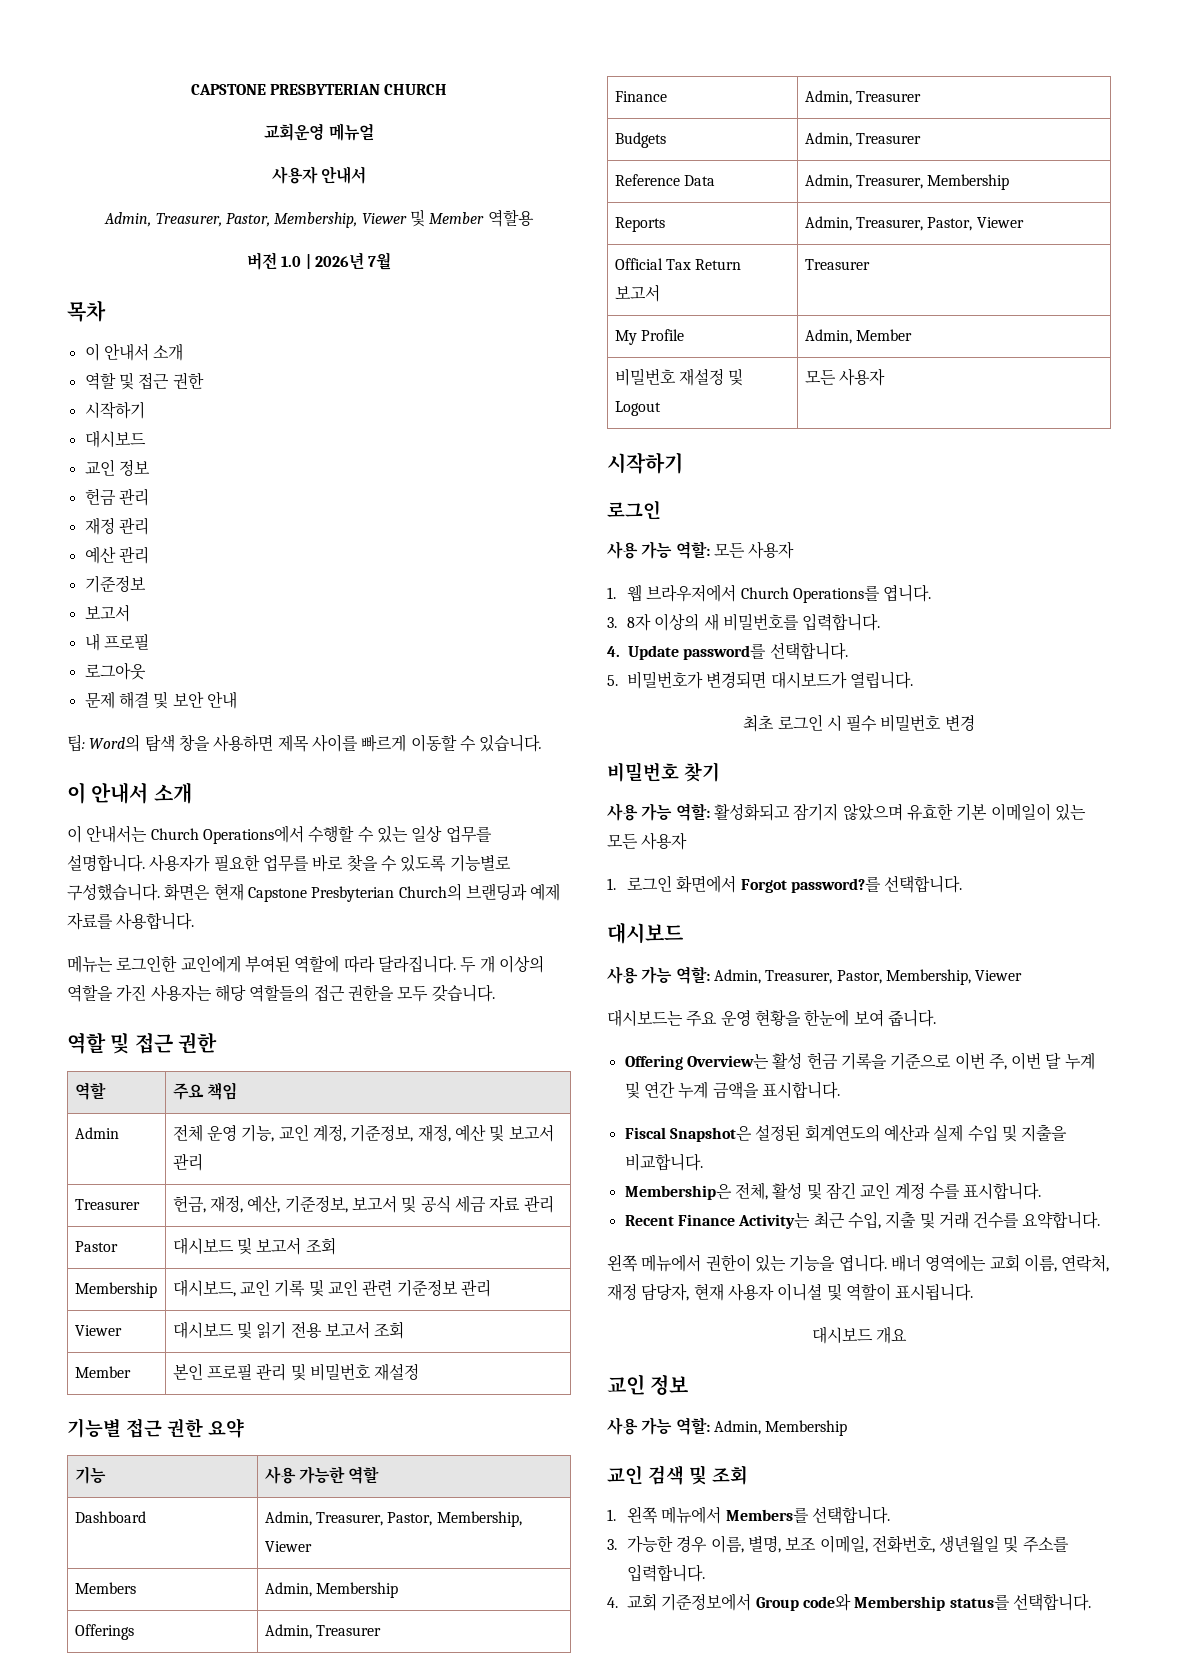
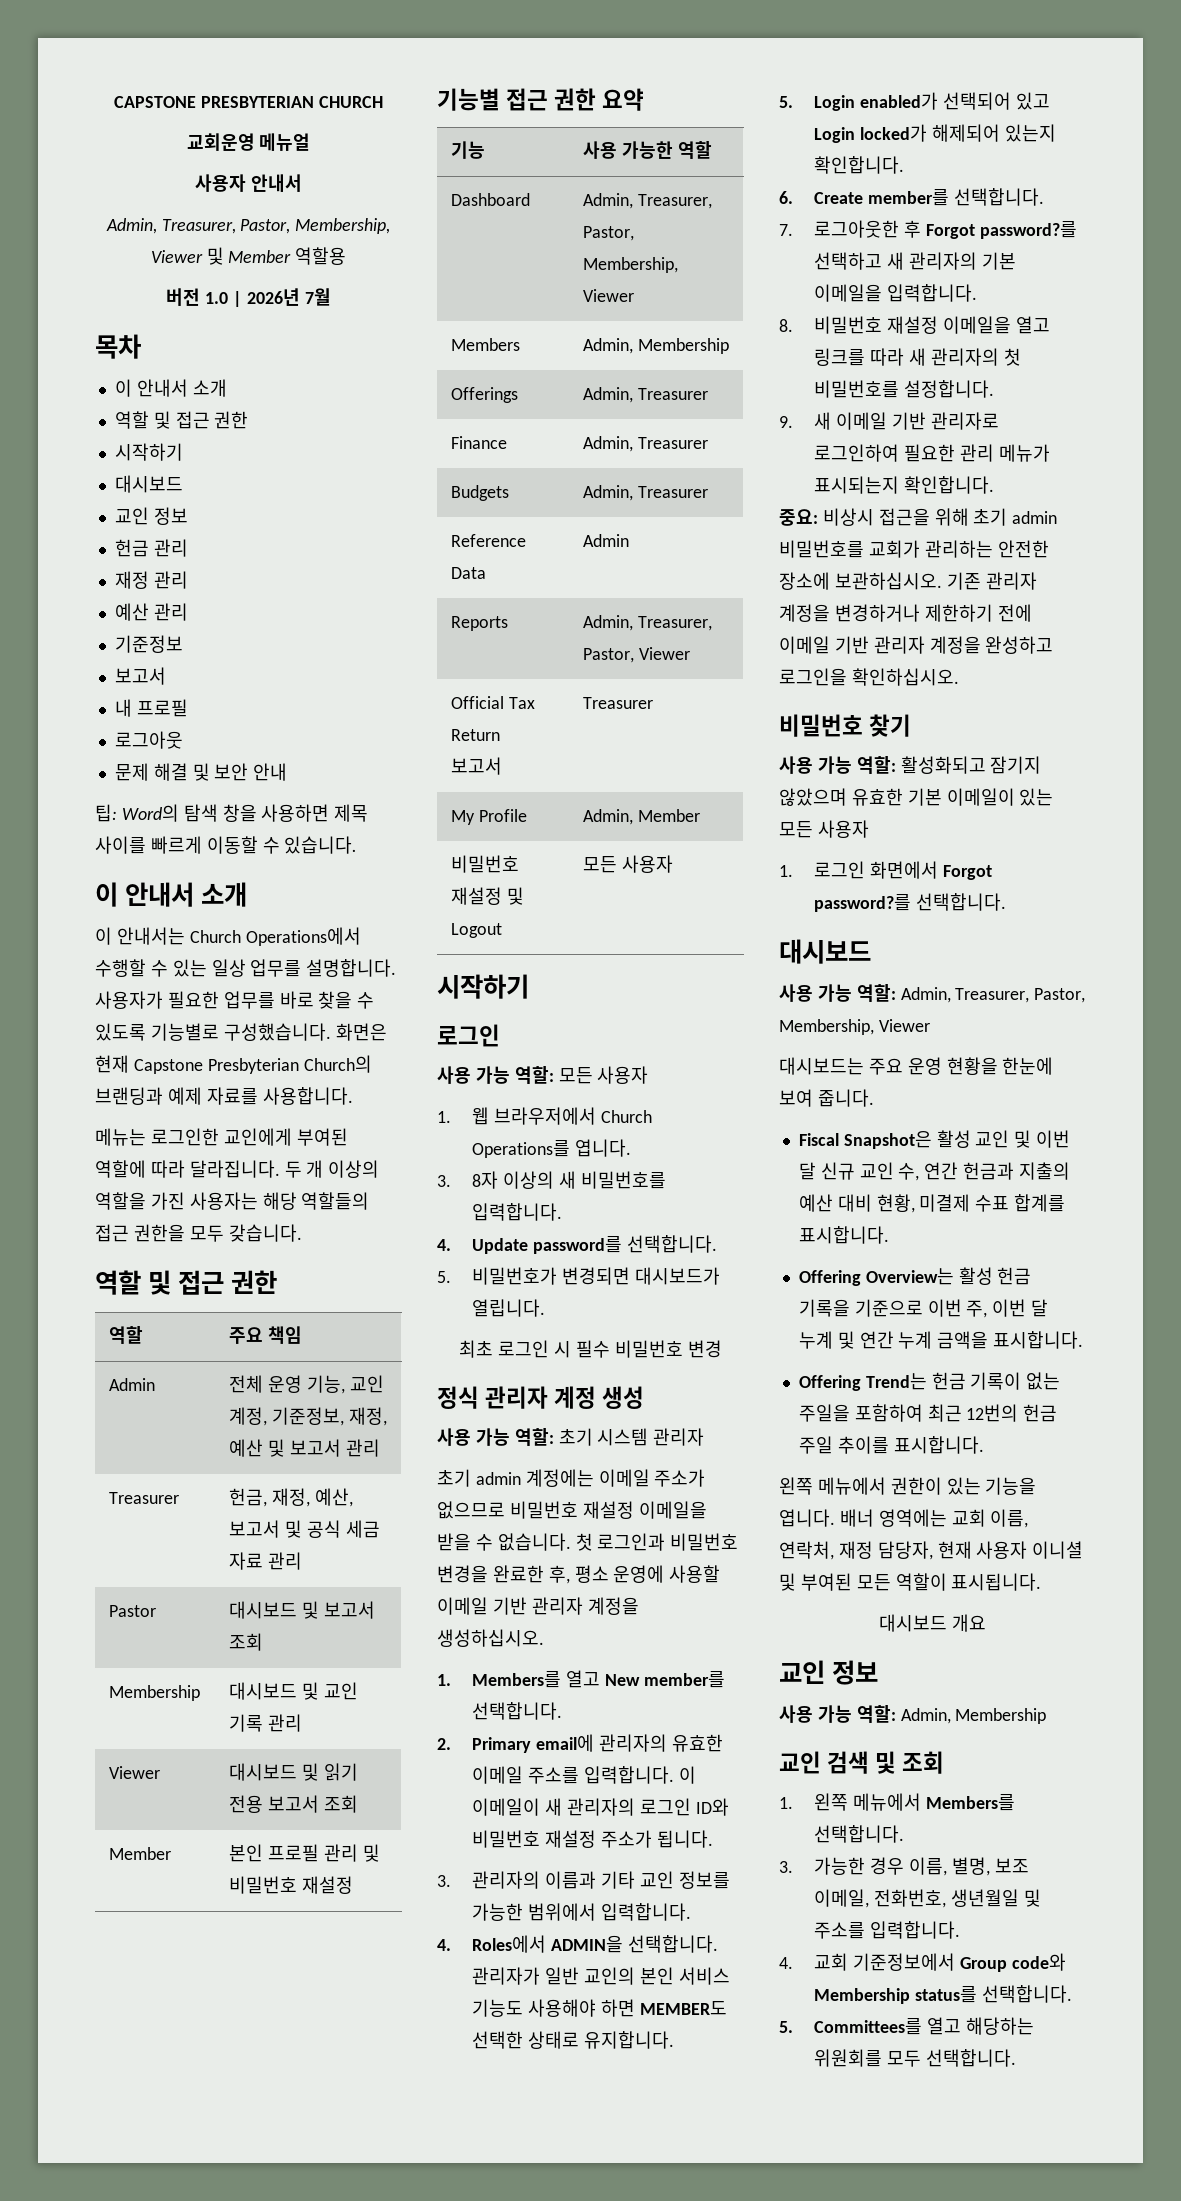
[284,1195,348,1213] 기준정보, -> (353, 1497) none
[172,1279,458,1297] 대시보드, 교인 기록 및 교인 관련 기준정보 -> [229,1682,358,1700] [229,1714,264,1732] 대시보드 및 교인 기록
[804,174,1010,190] Admin, Treasurer, Membership -> [583,534,630,547] Admin
(975, 722) none -> [437,1386,645,1409] [437,1428,705,1446] [437,1469,706,1487] [437,1501,707,1519] [437,1533,739,1551] [437,1565,721,1584] [437,1597,639,1615] [437,1629,544,1647] [437,1670,725,1688] [472,1702,563,1720] [437,1734,723,1753] [472,1766,696,1784] [472,1798,729,1816] [472,1830,713,1848] [437,1871,730,1889] [472,1903,692,1921] [437,1935,719,1953] [472,1967,730,1985] [472,1999,727,2017] [472,2031,675,2049] [779,92,1050,111] [814,124,1056,143] [814,156,905,174] [779,188,1045,206] [779,220,1077,239] [814,252,1016,270] [814,284,978,302] [779,316,1050,334] [814,348,1021,366] [814,380,995,398] [779,412,999,430] [814,444,1050,462] [814,476,995,494] [779,508,1058,526] [779,540,1049,558] [779,572,1037,590] [779,604,1032,622] [779,636,1054,654] [779,668,959,686] // 정식 관리자 계정 생성 // 사용 가능 역할: 초기 시스템 관리자 // 초기 admin 계정에는 이메일 주소가 없으므로 비밀번호 재설정 이메일을 받을 수 없습니다. 첫 로그인과 비밀번호 변경을 완료한 후, 평소 운영에 사용할 이메일 기반 관리자 계정을 생성하십시오. // 1. Members를 열고 New member를 선택합니다. // 2. Primary email에 관리자의 유효한 이메일 주소를 입력합니다. 이 이메일이 새 관리자의 로그인 ID와 비밀번호 재설정 주소가 됩니다. // 3. 관리자의 이름과 기타 교인 정보를 가능한 범위에서 입력합니다. // 4. Roles에서 ADMIN을 선택합니다. 관리자가 일반 교인의 본인 서비스 기능도 사용해야 하면 MEMBER도 선택한 상태로 유지합니다. // 5. Login enabled가 선택되어 있고 Login locked가 해제되어 있는지 확인합니다. // 6. Create member를 선택합니다. // 7. 로그아웃한 후 Forgot password?를 선택하고 새 관리자의 기본 이메일을 입력합니다. // 8. 비밀번호 재설정 이메일을 열고 링크를 따라 새 관리자의 첫 비밀번호를 설정합니다. // 9. 새 이메일 기반 관리자로 로그인하여 필요한 관리 메뉴가 표시되는지 확인합니다. // 중요: 비상시 접근을 위해 초기 admin 비밀번호를 교회가 관리하는 안전한 장소에 보관하십시오. 기존 관리자 계정을 변경하거나 제한하기 전에 이메일 기반 관리자 계정을 완성하고 로그인을 확인하십시오.
(936, 1018) none -> [798,1130,1071,1149] [798,1162,1070,1181] [798,1194,1066,1213] [798,1226,889,1244] // Fiscal Snapshot은 활성 교인 및 이번 달 신규 교인 수, 연간 헌금과 지출의 예산 대비 현황, 미결제 수표 합계를 표시합니다.
[624,1124,1068,1142] [624,1153,703,1171] [624,1182,1042,1200] [624,1211,1101,1229] Fiscal Snapshot은 설정된 회계연도의 예산과 실제 수입 및 지출을 비교합니다. // Membership은 전체, 활성 및 잠긴 교인 계정 수를 표시합니다. // Recent Finance Activity는 최근 수입, 지출 및 거래 건수를 요약합니다. -> [798,1372,1061,1391] [798,1404,1058,1422] [798,1436,984,1454] Offering Trend는 헌금 기록이 없는 주일을 포함하여 최근 12번의 헌금 주일 추이를 표시합니다.
(842, 1292) none -> [800,1573,891,1591] 부여된 모든
(1091, 1602) none -> [779,2017,1035,2035] [814,2049,1017,2067] // 5. Committees를 열고 해당하는 위원회를 모두 선택합니다.

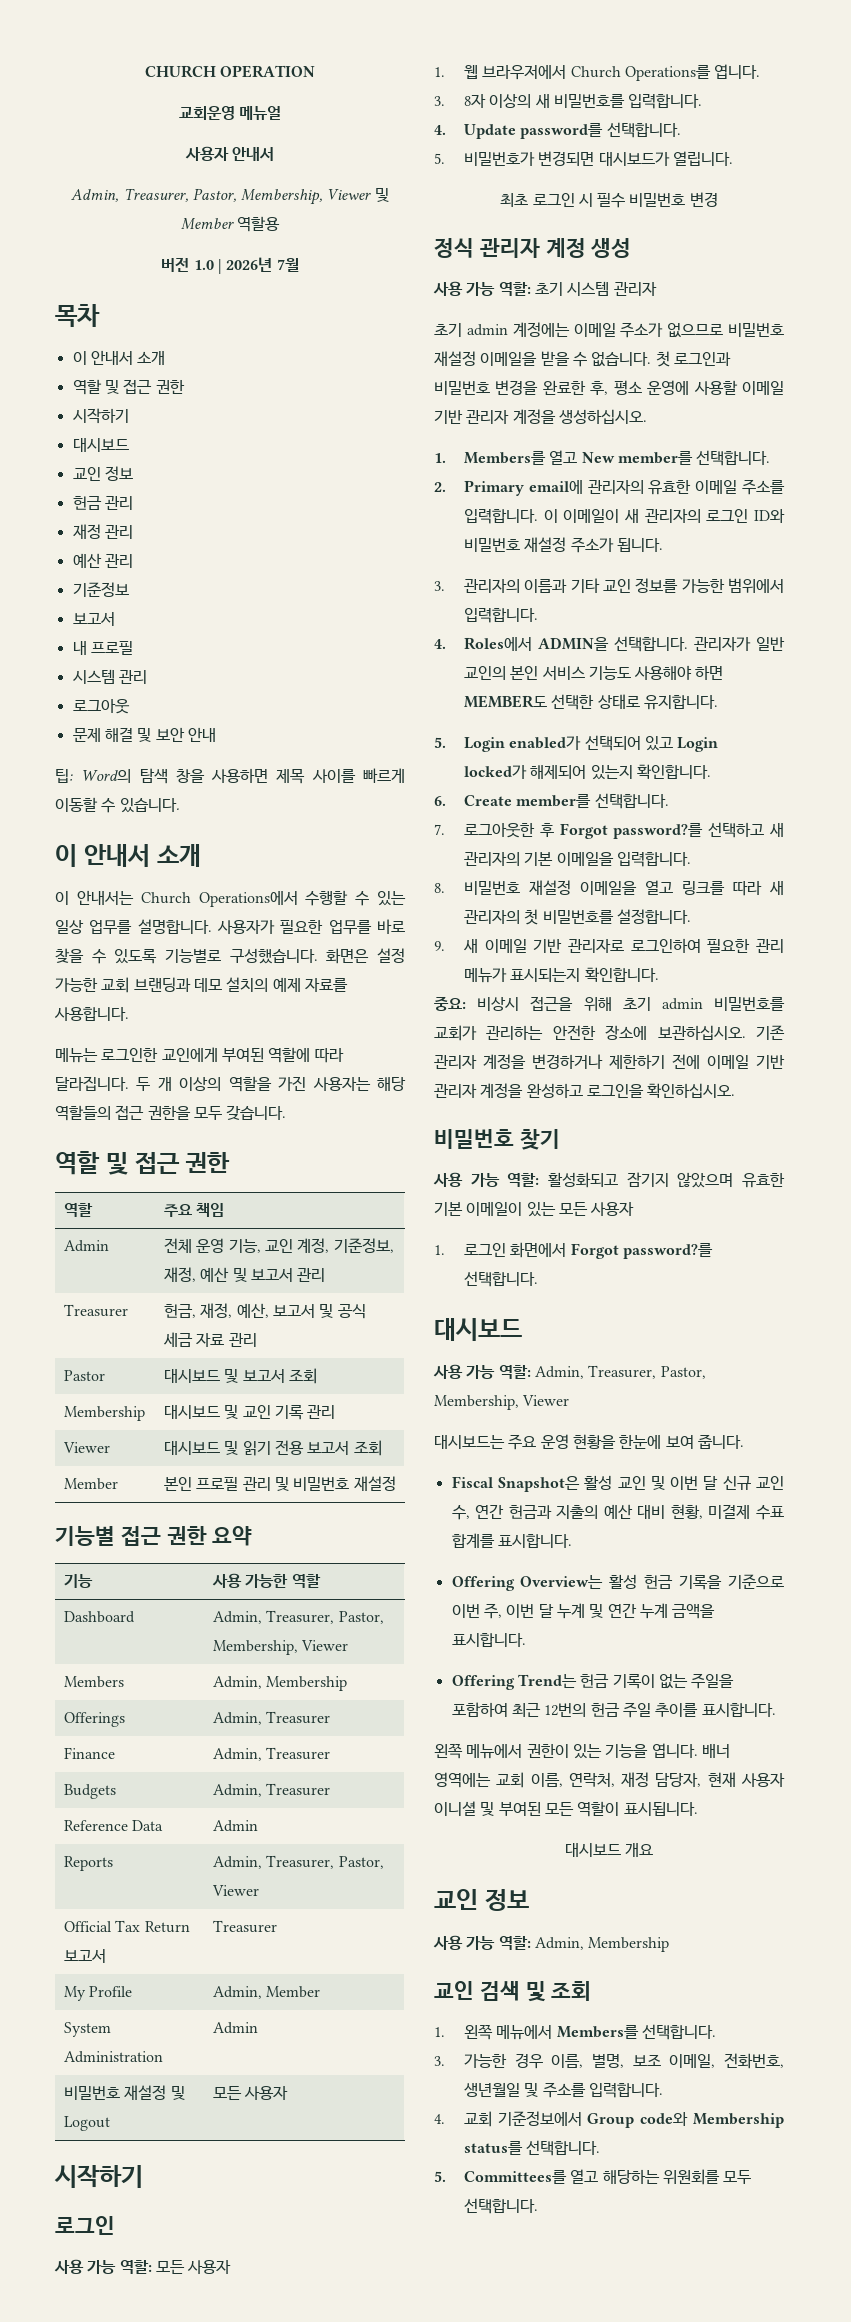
[114,96,314,108] CAPSTONE PRESBYTERIAN -> (144, 71) none
(383, 102) none -> [220,65,316,78] OPERATION
(188, 708) none -> [72,669,147,684] // 시스템 관리
[95,1055,372,1074] [95,1087,163,1105] 현재 Capstone Presbyterian Church의 브랜딩과 -> [377,948,405,963] [55,977,269,993] 설정 가능한 교회 브랜딩과 데모 설치의
(701, 815) none -> [64,2022,112,2037] [64,2051,164,2063] [213,2022,259,2034] // System Administration | Admin

